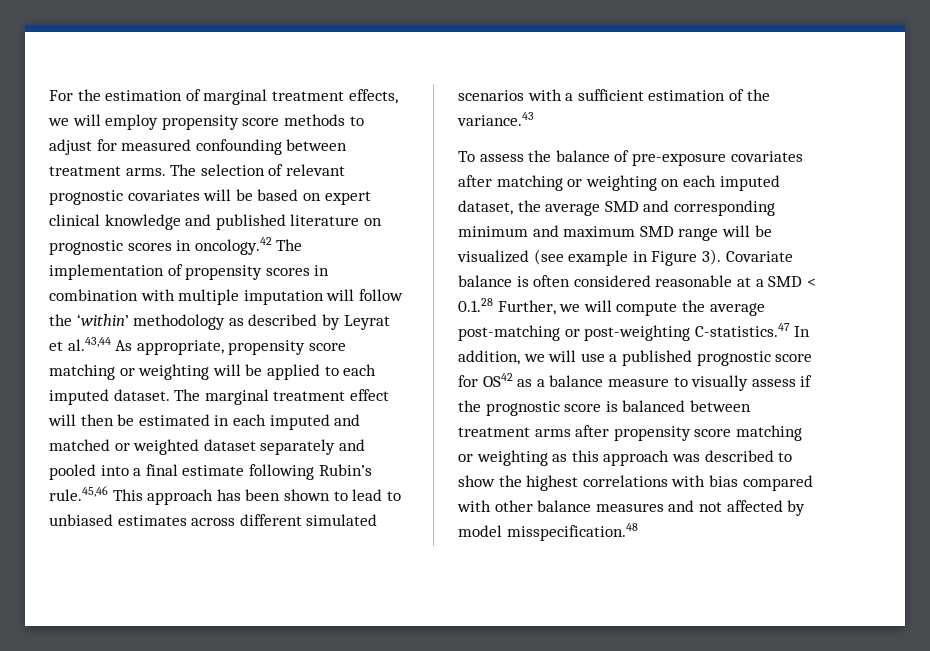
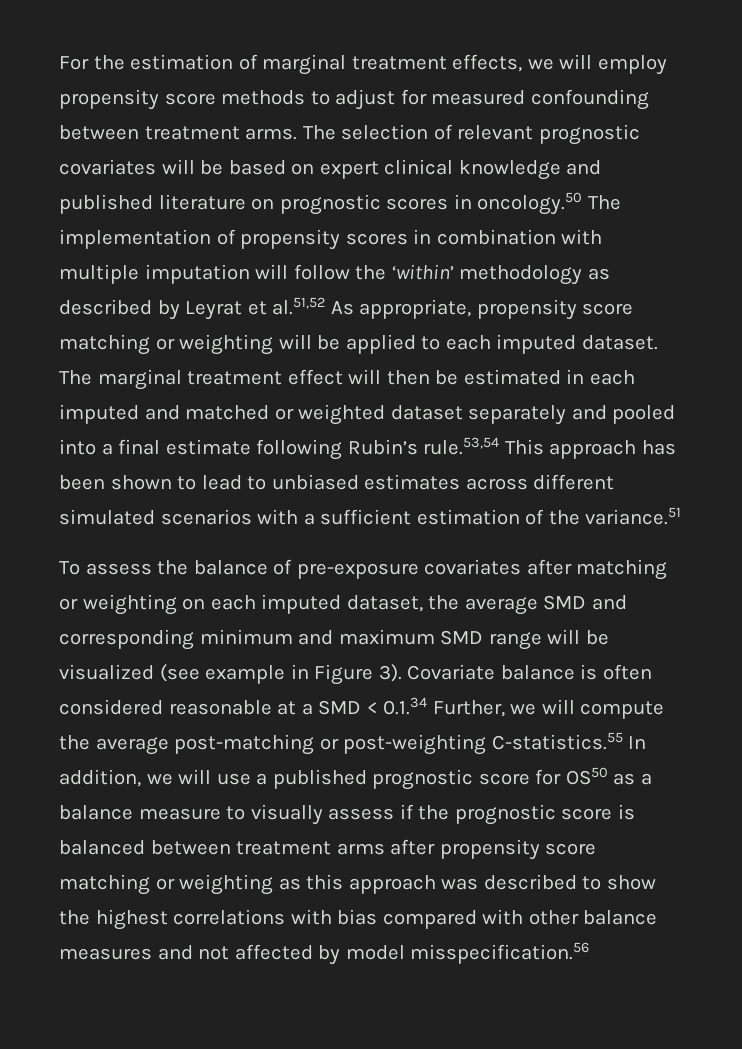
[194,237,272,255] oncology.42 -> [477,192,583,215] oncology.50
[67,337,111,351] al.43,44 -> [272,297,326,315] al.51,52
[49,486,108,501] rule.45,46 -> [423,437,500,455] rule.53,54
[457,112,534,126] variance.43 -> [585,507,682,525] variance.51
[458,298,493,312] 0.1.28 -> [383,697,428,715] 0.1.34
[694,323,790,337] C-statistics.47 -> [491,732,623,750] C-statistics.55
[482,373,513,387] OS42 -> [565,767,608,785] OS50
[506,523,638,541] misspecification.48 -> [410,942,590,964] misspecification.56

